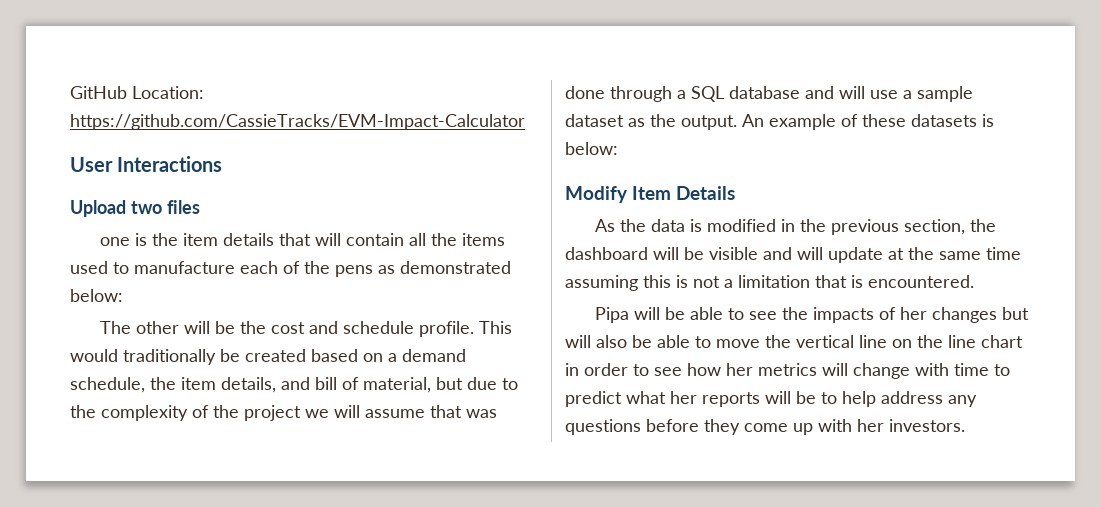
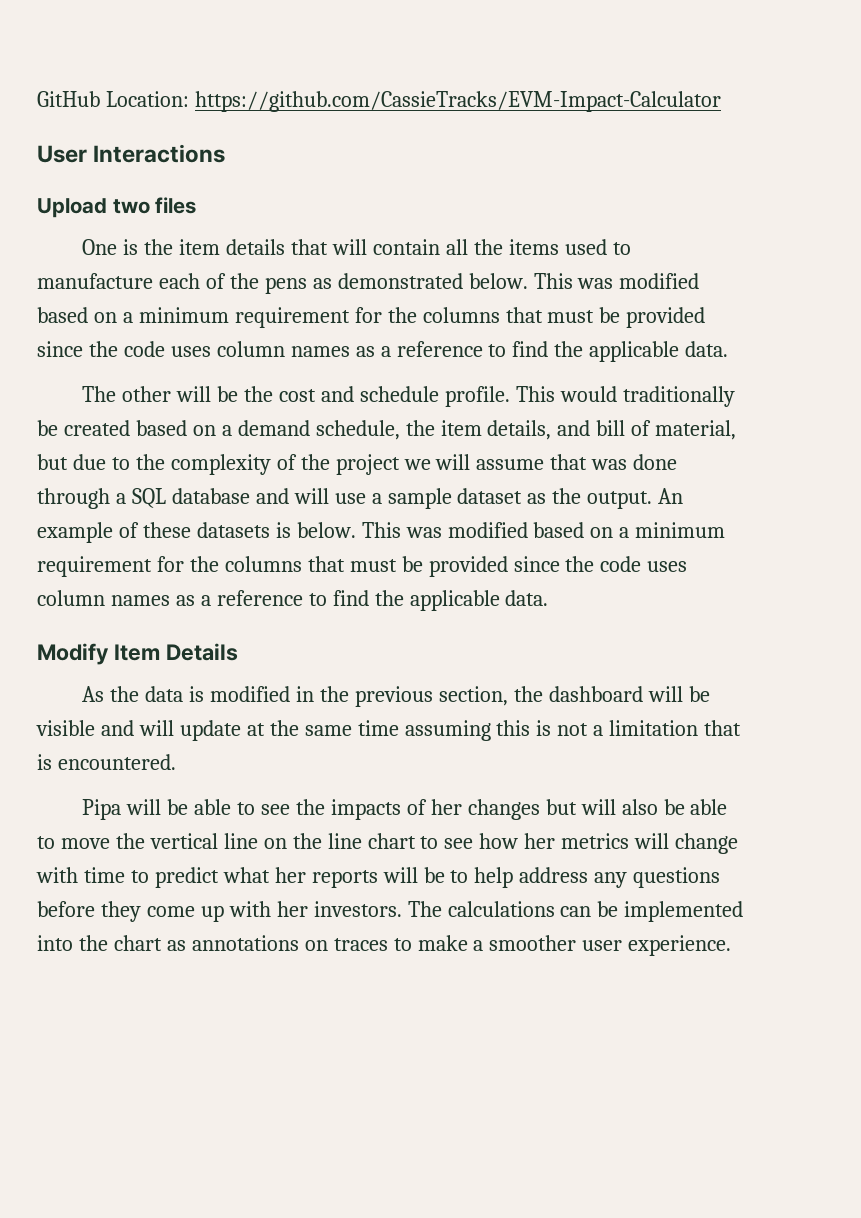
[99,237,130,246] one -> [82,239,118,255] One
[70,289,123,302] below: -> [468,273,700,289] [37,307,706,328] [37,341,729,362] below. This was modified based on a minimum requirement for the columns that must be provided since the code uses column names as a reference to find the applicable data.
[565,142,618,155] below: -> [296,522,726,538] [37,556,688,577] [37,590,549,611] below. This was modified based on a minimum requirement for the columns that must be provided since the code uses column names as a reference to find the applicable data.
[565,363,628,376] in order -> (416, 841) none
(965, 425) none -> [407,901,744,922] [37,935,732,956] The calculations can be implemented into the chart as annotations on traces to make a smoother user experience.

